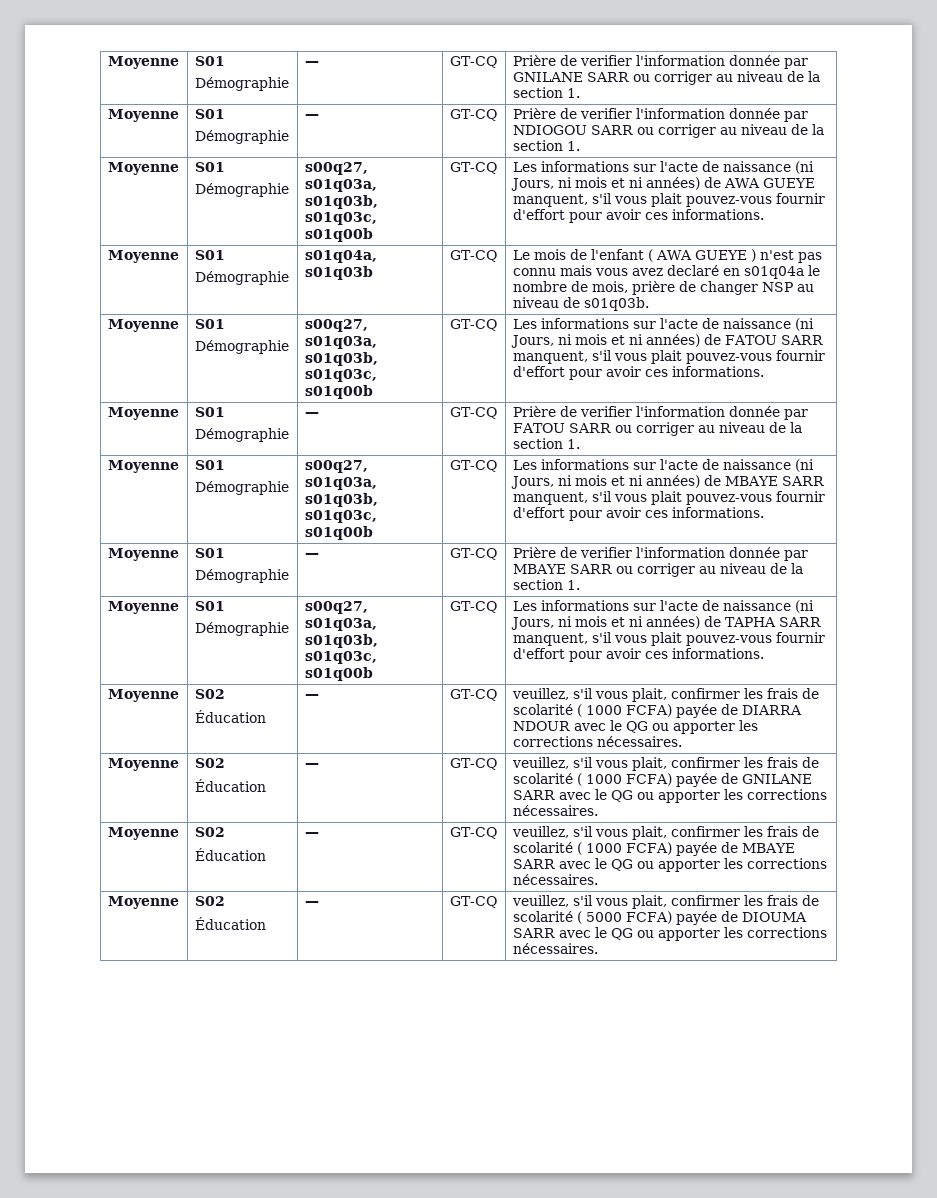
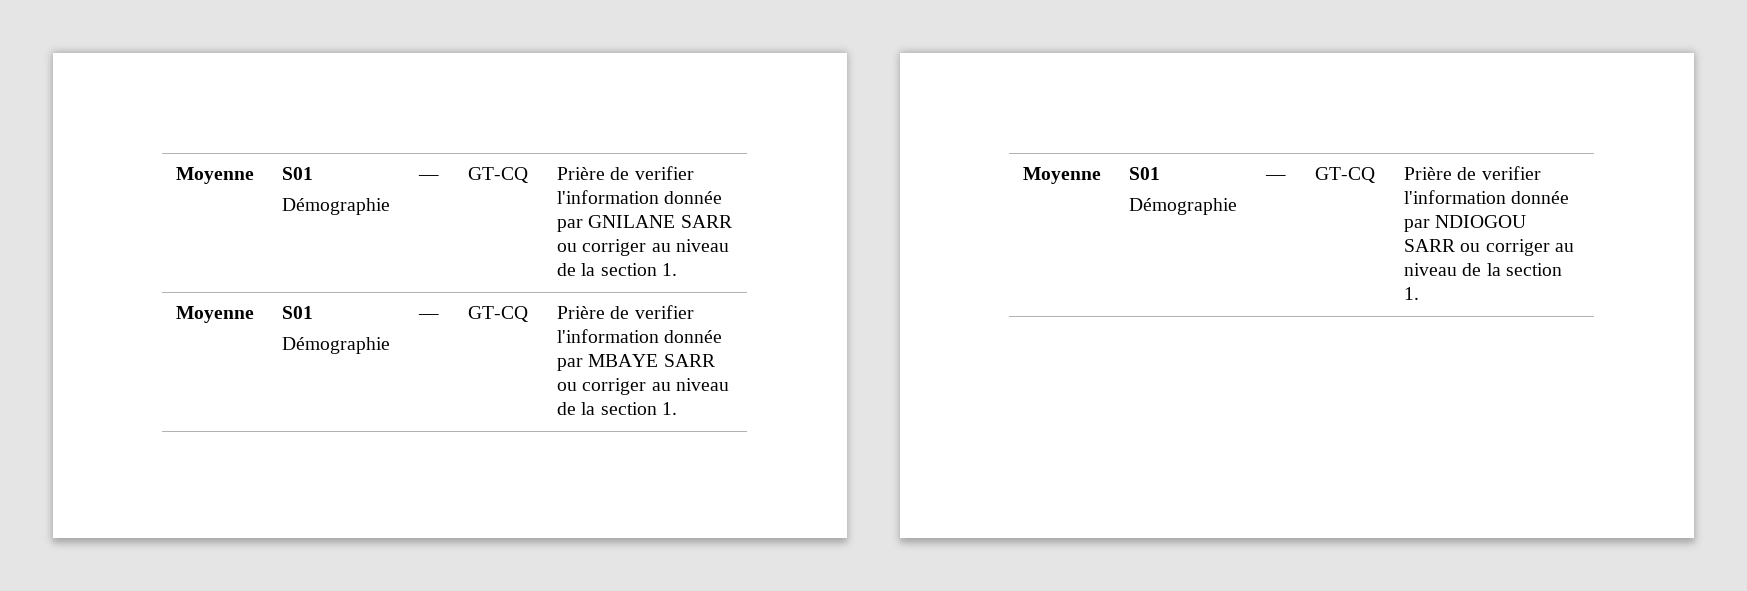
[512,125,587,135] NDIOGOU -> [588,354,659,367] MBAYE
[194,183,289,197] [304,162,368,175] [304,179,377,192] [304,195,378,209] [304,212,377,225] [304,228,373,242] [449,162,497,174] [512,161,814,174] [510,177,815,191] [512,193,825,207] [512,209,764,223] [107,250,179,263] [194,250,225,260] [194,271,289,285] [304,250,377,263] [304,266,373,280] [449,250,497,262] [512,249,822,263] [512,265,820,279] [512,281,814,295] [512,297,649,311] [107,319,179,332] [194,319,225,329] [194,340,289,354] [304,319,368,332] [304,336,377,349] [304,352,378,366] [304,369,377,382] [304,385,373,399] [449,319,497,331] [512,318,814,331] [510,334,823,348] [512,350,825,364] [512,366,764,380] [107,407,179,420] [194,407,225,417] [194,428,289,442] [304,412,319,417] [449,407,497,419] [512,406,808,420] [512,422,802,436] [512,438,580,449] [107,460,179,473] [194,460,225,470] [194,481,289,495] [304,460,368,473] [304,477,377,490] [304,493,378,507] [304,510,377,523] [304,526,373,540] [449,460,497,472] [512,459,814,472] [510,475,824,489] [512,491,825,505] [512,507,764,521] [107,548,179,561] [194,548,225,558] [194,569,289,583] [304,553,319,558] [449,548,497,560] [512,547,808,561] [512,563,803,577] [512,579,580,590] [107,601,179,614] [194,601,225,611] [194,622,289,636] [304,601,368,614] [304,618,377,631] [304,634,378,648] [304,651,377,664] [304,667,373,681] [449,601,497,613] [512,600,814,613] [510,616,821,630] [512,632,825,646] [512,648,764,662] [107,689,179,702] [194,689,225,699] [194,710,266,723] [304,694,319,699] [449,689,497,701] [511,688,819,702] [512,704,802,718] [512,720,758,734] [512,736,682,747] [107,758,179,771] [194,758,225,768] [194,779,266,792] [304,763,319,768] [449,758,497,770] [511,757,819,771] [512,773,812,787] [512,789,827,803] [512,805,598,816] [107,827,179,840] [194,827,225,837] [194,848,266,861] [304,832,319,837] [449,827,497,839] [511,826,819,840] [512,842,795,856] [512,858,827,872] [512,874,598,885] [107,896,179,909] [194,896,225,906] [194,917,266,930] [304,901,319,906] [449,896,497,908] [511,895,819,909] [512,911,807,925] [512,927,827,941] [512,943,598,954] // Démographie | s00q27, s01q03a, s01q03b, s01q03c, s01q00b | GT-CQ | Les informations sur l'acte de naissance (ni Jours, ni mois et ni années) de AWA GUEYE manquent, s'il vous plait pouvez-vous fournir d'effort pour avoir ces informations. // Moyenne | S01 // Démographie | s01q04a, s01q03b | GT-CQ | Le mois de l'enfant ( AWA GUEYE ) n'est pas connu mais vous avez declaré en s01q04a le nombre de mois, prière de changer NSP au niveau de s01q03b. // Moyenne | S01 // Démographie | s00q27, s01q03a, s01q03b, s01q03c, s01q00b | GT-CQ | Les informations sur l'acte de naissance (ni Jours, ni mois et ni années) de FATOU SARR manquent, s'il vous plait pouvez-vous fournir d'effort pour avoir ces informations. // Moyenne | S01 // Démographie | — | GT-CQ | Prière de verifier l'information donnée par FATOU SARR ou corriger au niveau de la section 1. // Moyenne | S01 // Démographie | s00q27, s01q03a, s01q03b, s01q03c, s01q00b | GT-CQ | Les informations sur l'acte de naissance (ni Jours, ni mois et ni années) de MBAYE SARR manquent, s'il vous plait pouvez-vous fournir d'effort pour avoir ces informations. // Moyenne | S01 // Démographie | — | GT-CQ | Prière de verifier l'information donnée par MBAYE SARR ou corriger au niveau de la section 1. // Moyenne | S01 // Démographie | s00q27, s01q03a, s01q03b, s01q03c, s01q00b | GT-CQ | Les informations sur l'acte de naissance (ni Jours, ni mois et ni années) de TAPHA SARR manquent, s'il vous plait pouvez-vous fournir d'effort pour avoir ces informations. // Moyenne | S02 // Éducation | — | GT-CQ | veuillez, s'il vous plait, confirmer les frais de scolarité ( 1000 FCFA) payée de DIARRA NDOUR avec le QG ou apporter les corrections nécessaires. // Moyenne | S02 // Éducation | — | GT-CQ | veuillez, s'il vous plait, confirmer les frais de scolarité ( 1000 FCFA) payée de GNILANE SARR avec le QG ou apporter les corrections nécessaires. // Moyenne | S02 // Éducation | — | GT-CQ | veuillez, s'il vous plait, confirmer les frais de scolarité ( 1000 FCFA) payée de MBAYE SARR avec le QG ou apporter les corrections nécessaires. // Moyenne | S02 // Éducation | — | GT-CQ | veuillez, s'il vous plait, confirmer les frais de scolarité ( 5000 FCFA) payée de DIOUMA SARR avec le QG ou apporter les corrections nécessaires. -> [1128,198,1237,215] [1264,175,1286,180] [1314,167,1375,183] [1403,166,1541,180] [1403,190,1570,204] [1403,215,1527,232] [1403,239,1574,256] [1403,263,1562,276] [1403,287,1419,300] // Démographie | — | GT-CQ | Prière de verifier l'information donnée par NDIOGOU SARR ou corriger au niveau de la section 1.

